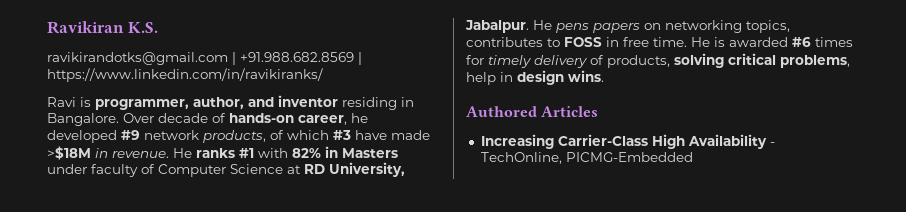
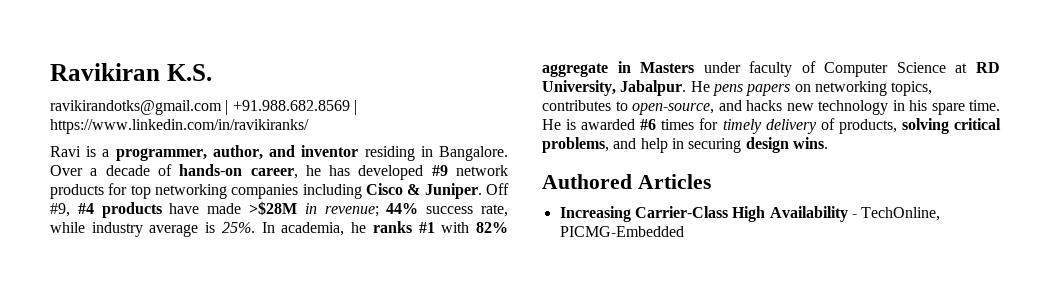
(91, 102) none -> [102,149,110,157] a
(154, 118) none -> [90,168,98,176] a
(368, 118) none -> [329,165,351,176] has
[203,130,430,143] [47,146,192,160] products, of which #3 have made >$18M in revenue. He -> [50,183,509,199] [50,201,509,218] [50,222,367,237] products for top networking companies including Cisco & Juniper. Off #9, #4 products have made >$28M in revenue; 44% success rate, while industry average is 25%. In academia, he
(321, 153) none -> [542,63,608,77] aggregate
[564,37,649,47] FOSS in free -> [632,100,965,115] open-source, and hacks new technology in his spare
(850, 61) none -> [613,138,637,149] and
(513, 77) none -> [688,138,742,153] securing

